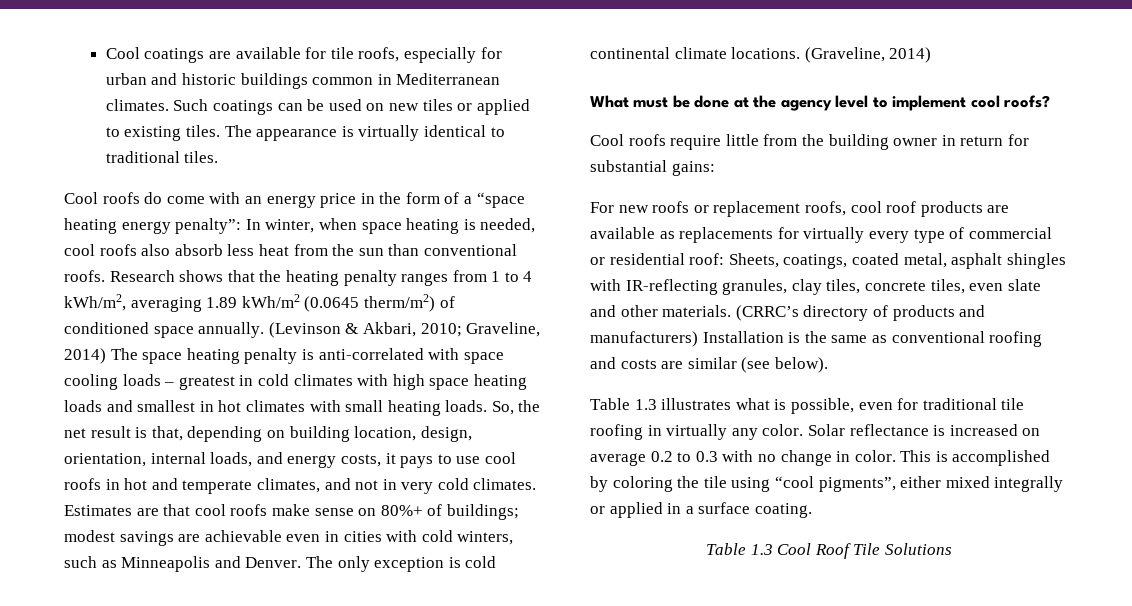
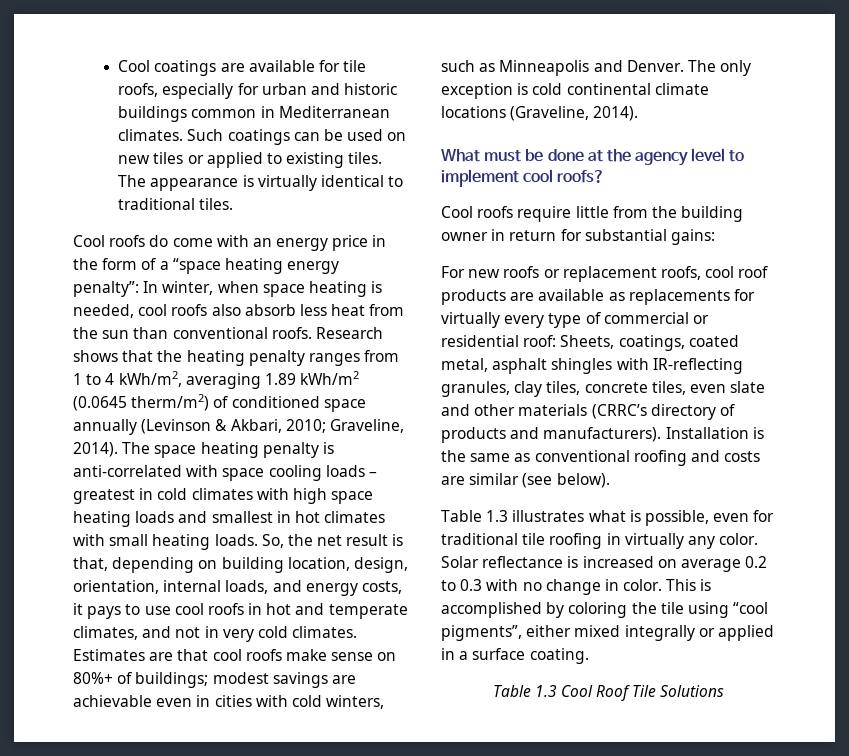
[198,322,265,338] annually. -> [73,419,137,435] annually
[64,348,106,364] 2014) -> [73,442,118,457] 2014).
[731,47,932,63] locations. (Graveline, 2014) -> [441,106,639,121] locations (Graveline, 2014).
[662,305,732,317] materials. -> [518,404,588,416] materials
[590,331,698,347] manufacturers) -> [543,427,662,442] manufacturers).

